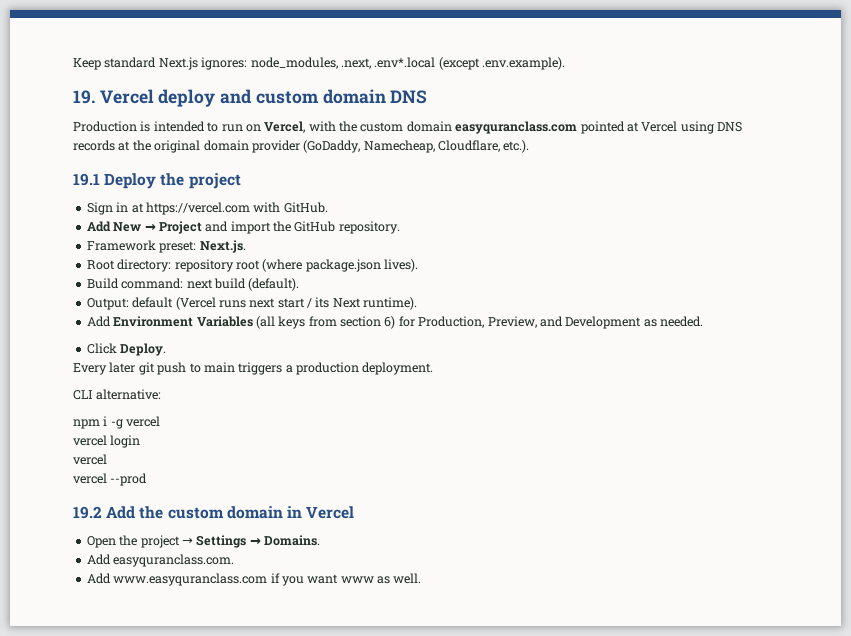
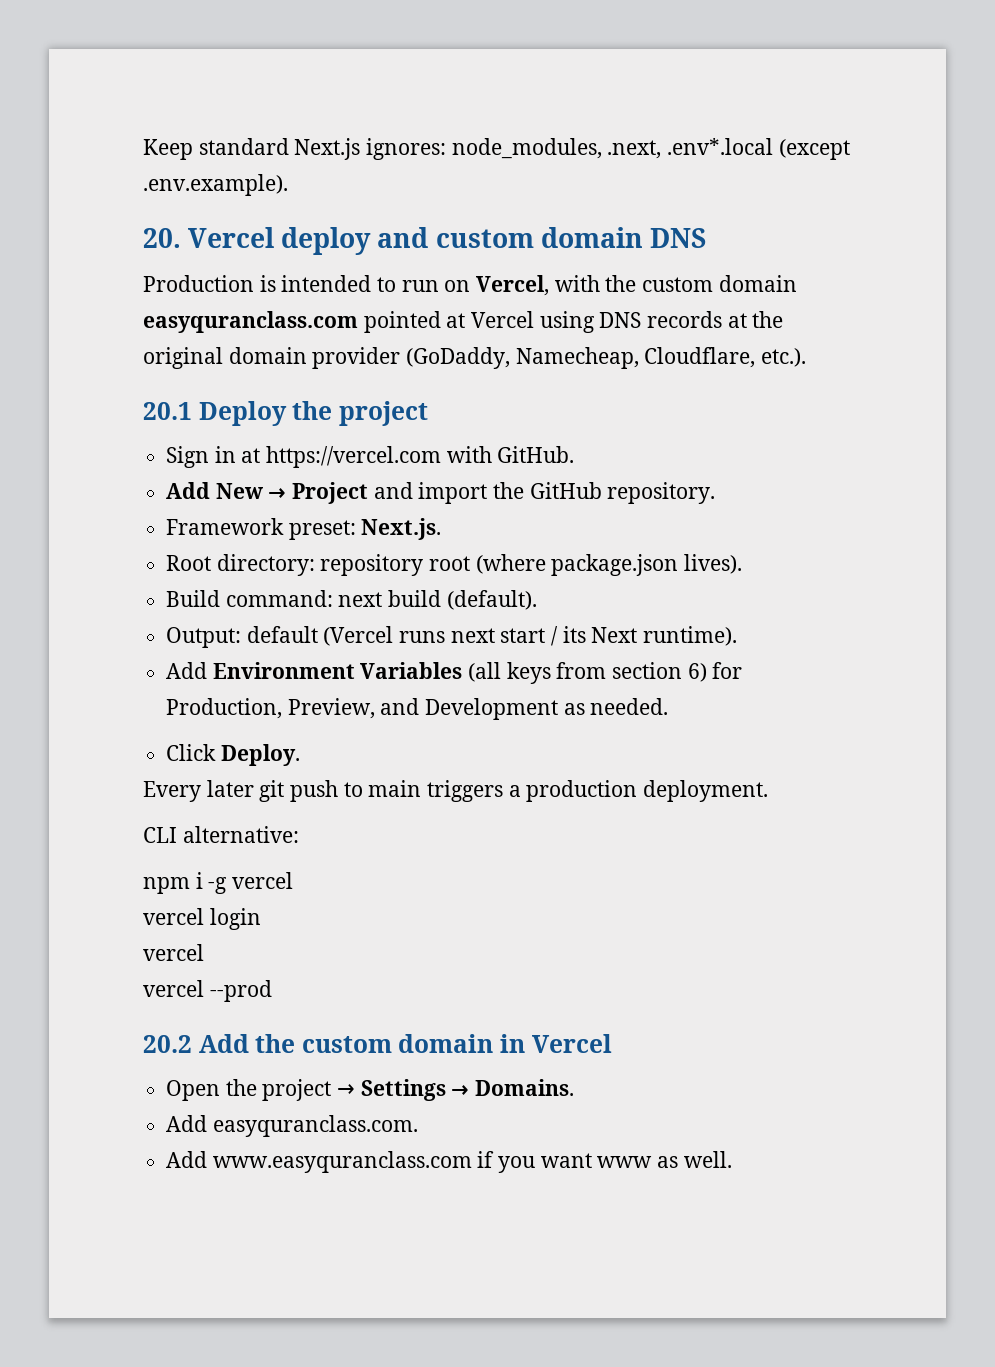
[73,90,95,104] 19. -> [143,228,181,248] 20.
[73,173,100,186] 19.1 -> [143,402,192,420] 20.1
[73,506,102,519] 19.2 -> [143,1035,192,1053] 20.2

